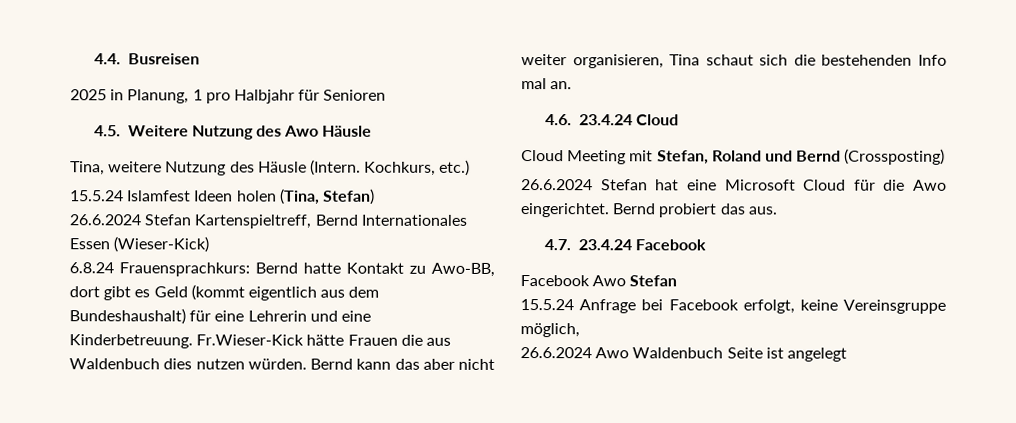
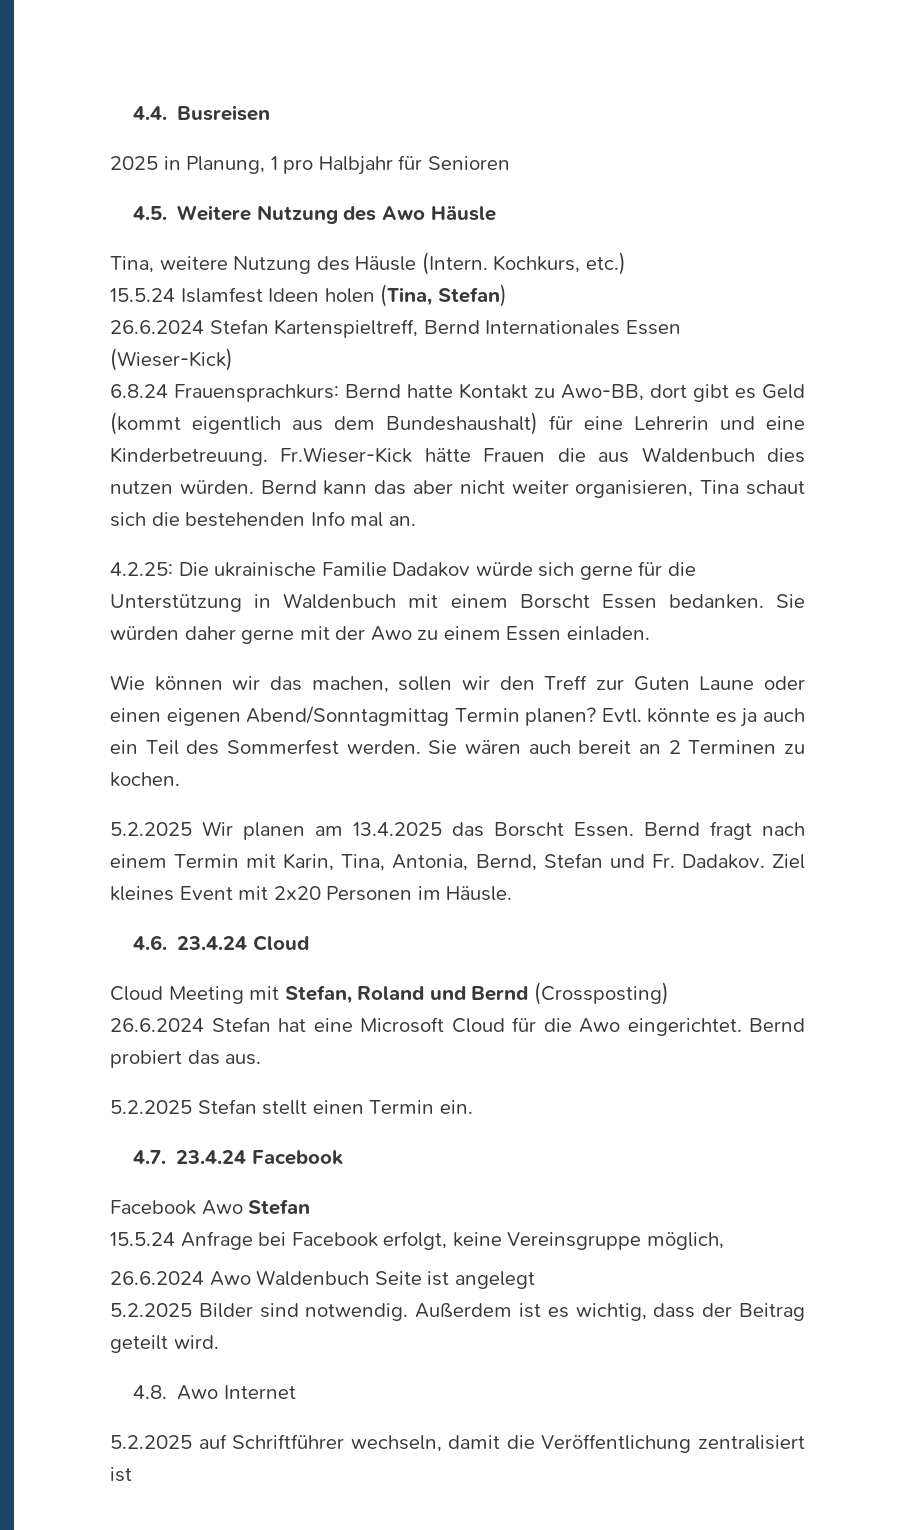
(573, 85) none -> [110,561,696,580] [110,593,805,612] [110,626,650,644] [110,675,805,693] [110,706,805,727] [110,739,805,755] [110,772,180,787] [110,821,805,840] [110,853,805,871] [110,886,513,901] // 4.2.25: Die ukrainische Familie Dadakov würde sich gerne für die Unterstützung in Waldenbuch mit einem Borscht Essen bedanken. Sie würden daher gerne mit der Awo zu einem Essen einladen. // Wie können wir das machen, sollen wir den Treff zur Guten Laune oder einen eigenen Abend/Sonntagmittag Termin planen? Evtl. könnte es ja auch ein Teil des Sommerfest werden. Sie wären auch bereit an 2 Terminen zu kochen. // 5.2.2025 Wir planen am 13.4.2025 das Borscht Essen. Bernd fragt nach einem Termin mit Karin, Tina, Antonia, Bernd, Stefan und Fr. Dadakov. Ziel kleines Event mit 2x20 Personen im Häusle.
(778, 210) none -> [110,1099,473,1115] // 5.2.2025 Stefan stellt einen Termin ein.
(847, 354) none -> [110,1303,805,1321] [110,1335,219,1353] [133,1385,296,1400] [110,1434,805,1453] [110,1467,132,1482] // 5.2.2025 Bilder sind notwendig. Außerdem ist es wichtig, dass der Beitrag geteilt wird. // 4.8. Awo Internet // 5.2.2025 auf Schriftführer wechseln, damit die Veröffentlichung zentralisiert ist

